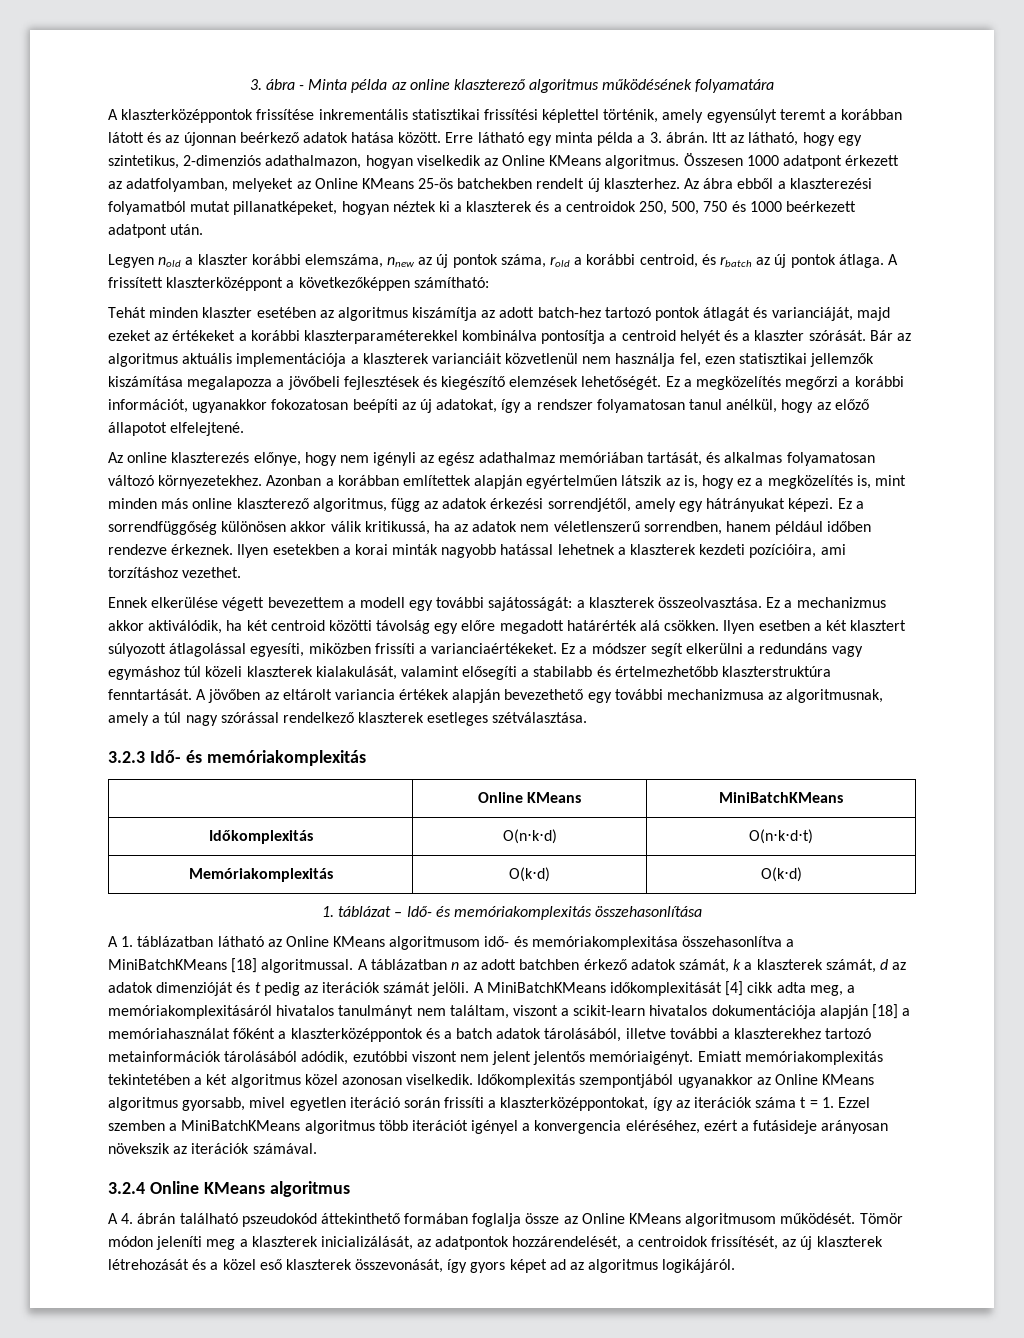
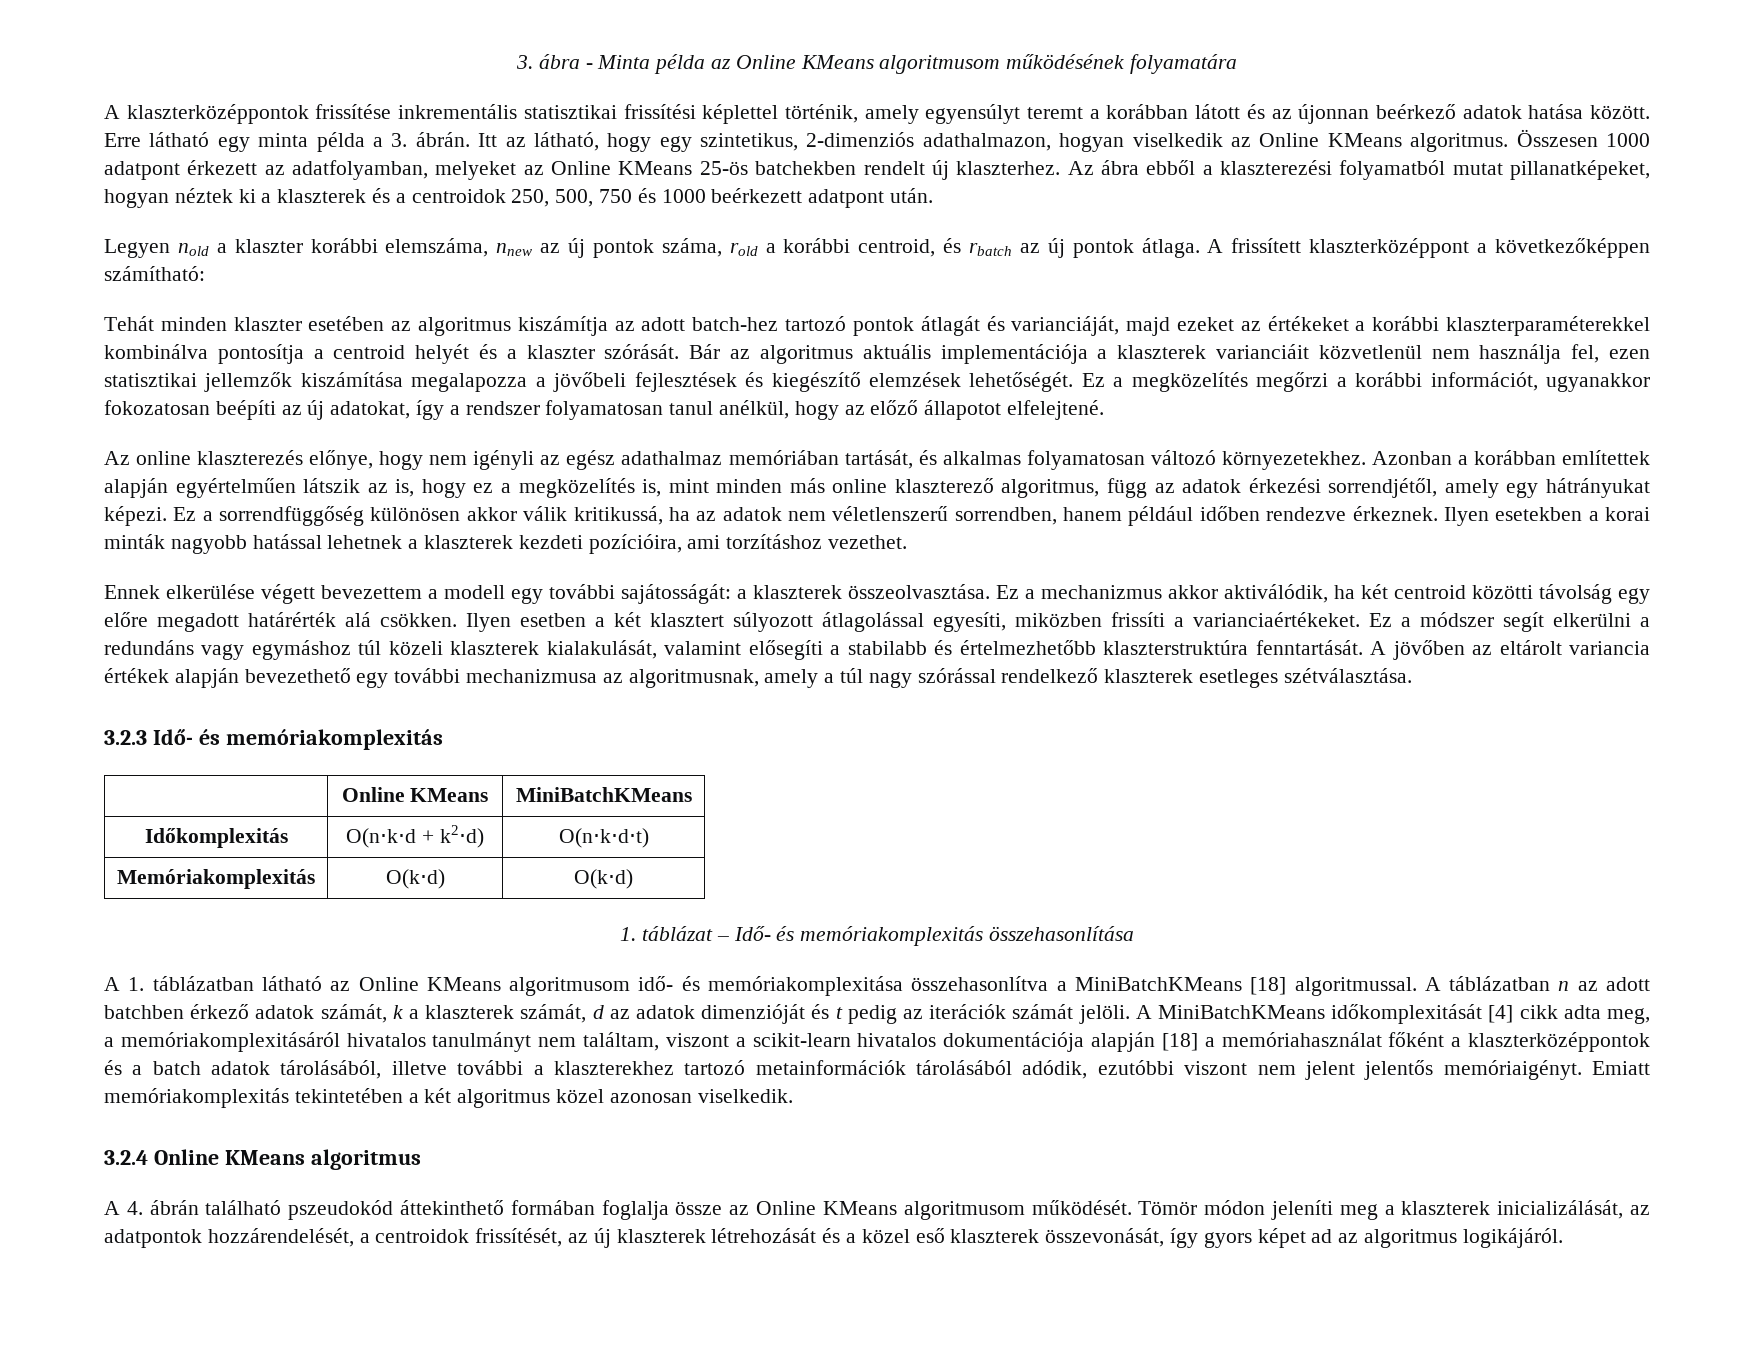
[409,79,600,93] online klaszterező algoritmus -> [735,55,1001,74] Online KMeans algoritmusom
[502,829,557,844] O(n⋅k⋅d) -> [346,825,484,848] O(n⋅k⋅d + k2⋅d)
[477,1074,875,1088] [108,1097,870,1111] [108,1120,889,1134] [108,1143,317,1154] Időkomplexitás szempontjából ugyanakkor az Online KMeans algoritmus gyorsabb, mivel egyetlen iteráció során frissíti a klaszterközéppontokat, így az iterációk száma t = 1. Ezzel szemben a MiniBatchKMeans algoritmus több iterációt igényel a konvergencia eléréséhez, ezért a futásideje arányosan növekszik az iterációk számával. -> (793, 1096) none

